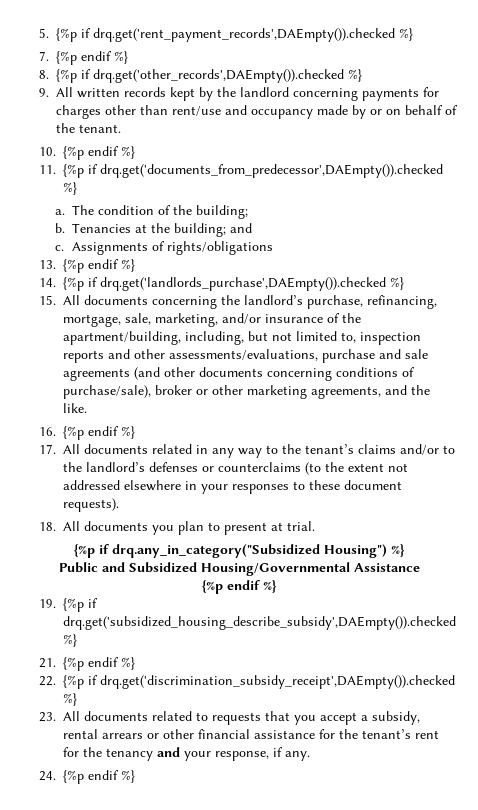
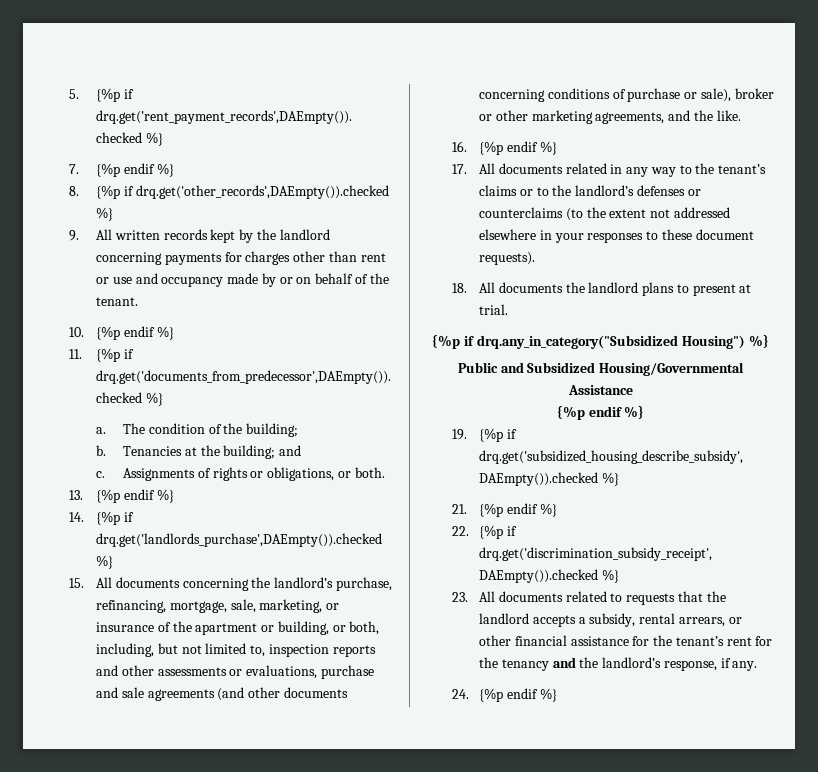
[171,106,221,116] rent/use -> [360,253,386,262] [96,277,132,284] rent or use
[166,241,273,255] rights/obligations -> [212,467,385,481] rights or obligations, or both.
[221,313,261,324] and/or -> [326,603,340,610] or
[62,331,181,345] apartment/building, -> [195,621,380,635] apartment or building, or both,
[168,349,318,361] assessments/evaluations, -> [157,665,318,679] assessments or evaluations,
[62,385,151,399] purchase/sale), -> [627,88,731,102] purchase or sale),
[399,444,439,455] and/or -> [519,189,533,196] or
[151,521,204,535] you plan -> [565,282,675,296] the landlord plans
[293,712,357,725] you accept -> [706,591,726,602] [479,613,576,627] the landlord accepts
[101,733,143,739] arrears -> [678,617,725,627] arrears,
[183,751,211,761] your -> [579,657,662,668] the landlord’s

